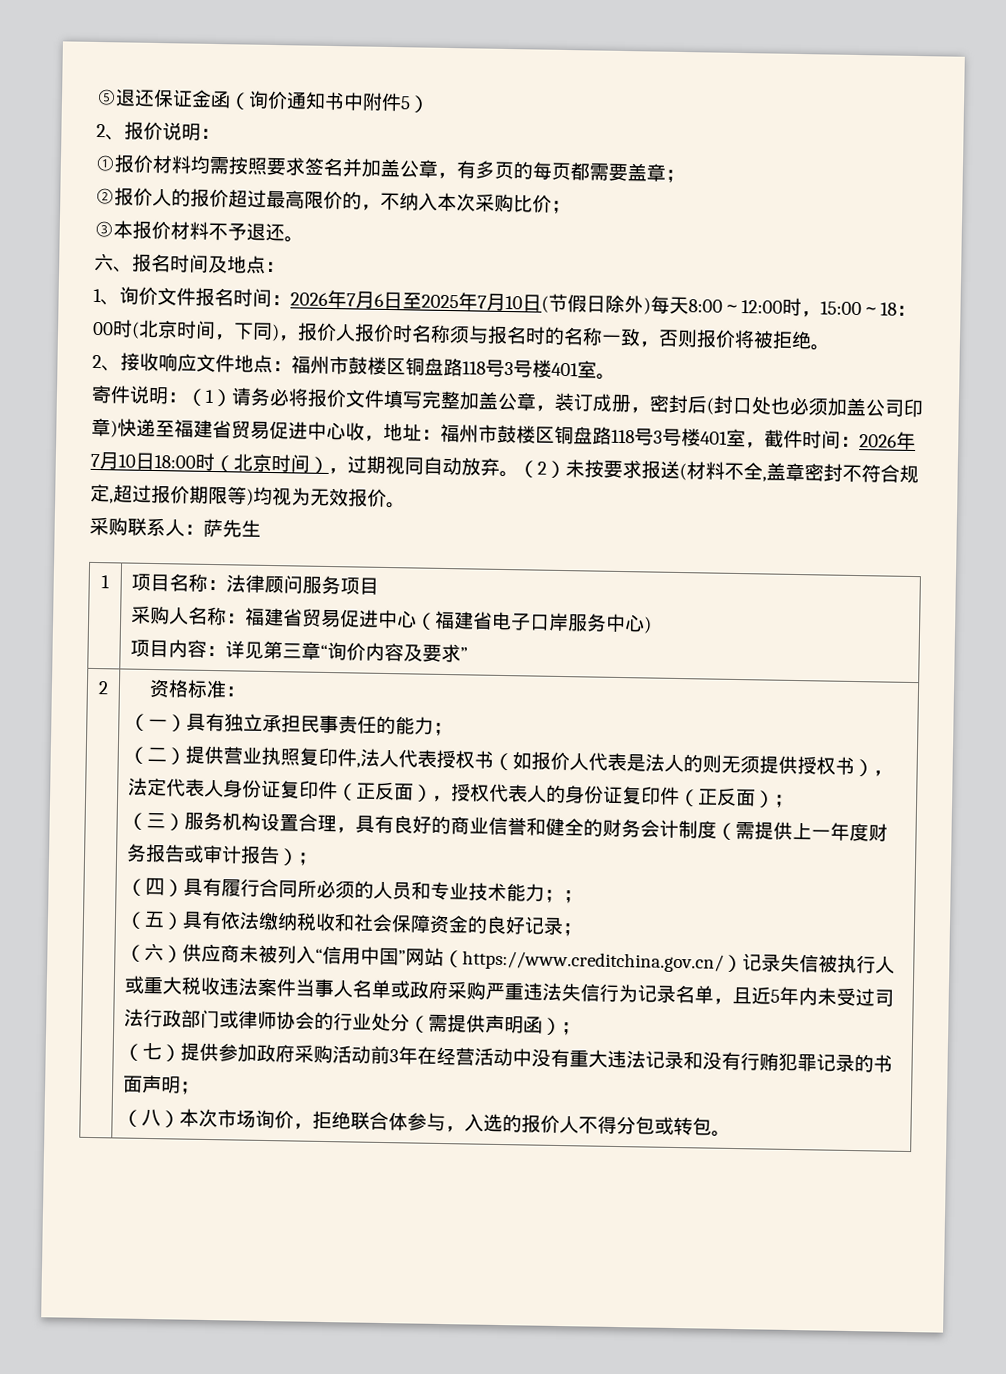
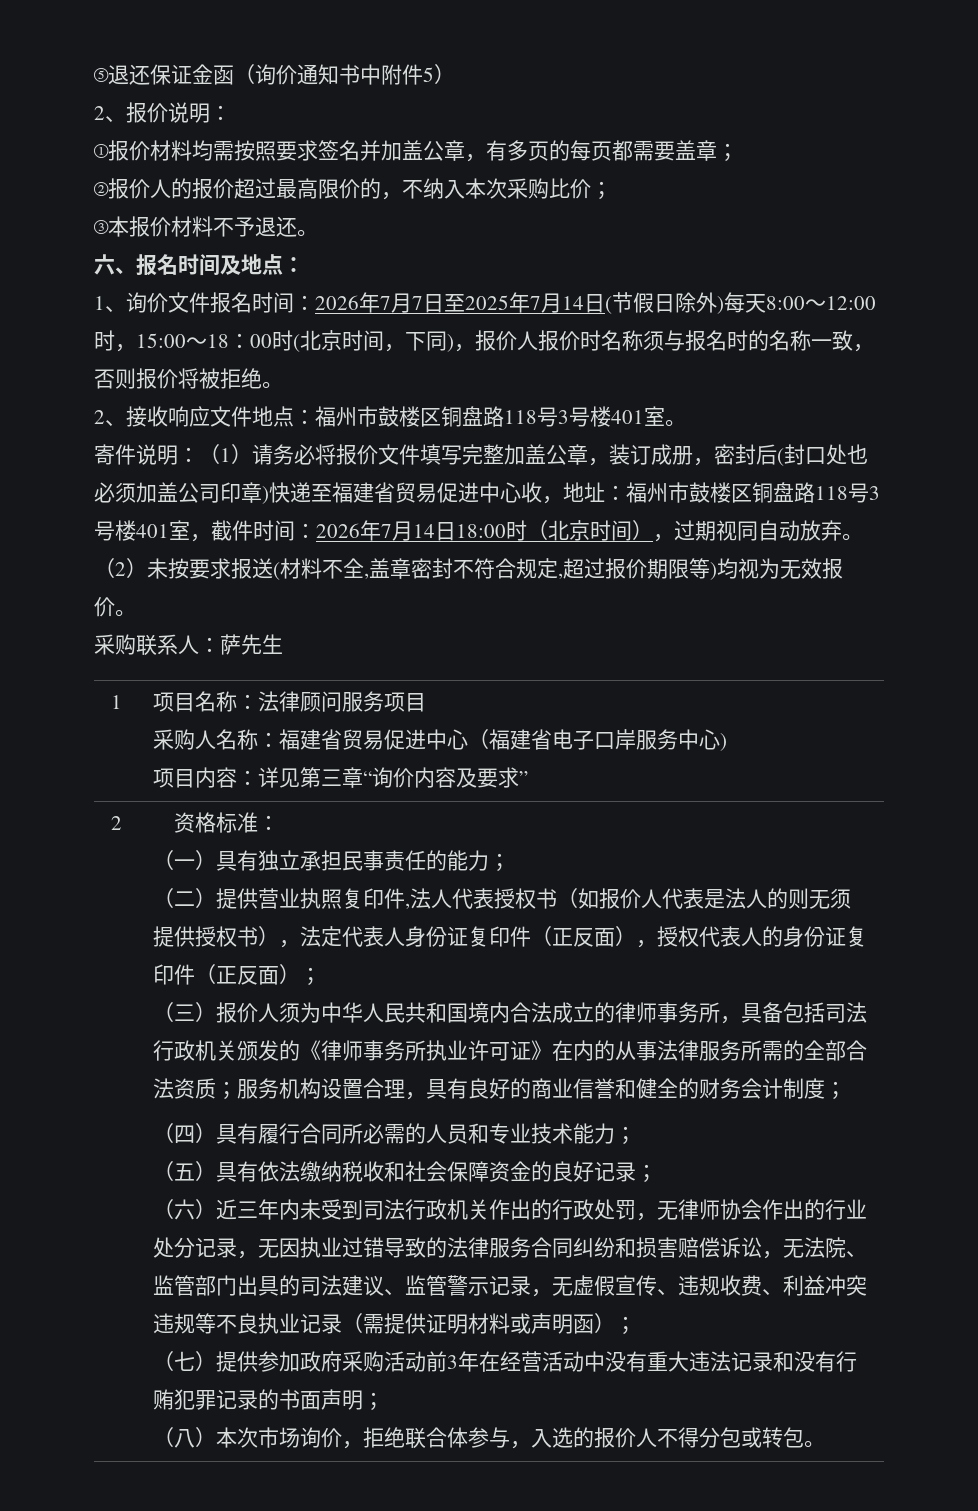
[374,293,384,307] 6 -> [412,296,423,310] 7
[505,295,523,310] 10 -> [562,296,584,310] 14
[118,454,136,468] 10 -> [413,524,435,538] 14
(186, 822) none -> [215,1002,867,1024] [152,1040,867,1061] [152,1078,237,1100] 报价人须为中华人民共和国境内合法成立的律师事务所，具备包括司法行政机关颁发的《律师事务所执业许可证》在内的从事法律服务所需的全部合法资质；
[716,821,889,842] [126,843,300,866] （需提供上一年度财务报告或审计报告） -> (825, 1088) none
[335,881,356,899] 须 -> [383,1124,405,1144] 需
[563,890,584,904] ； -> (636, 1135) none
[182,943,896,974] [124,975,781,1005] 供应商未被列入“信用中国”网站（https://www.creditchina.gov.cn/）记录失信被执行人或重大税收违法案件当事人名单或政府采购严重违法失信行为记录名单，且近5 -> [215,1199,258,1220] 近三
[855,988,895,1007] [124,1008,240,1029] 过司法行政部门或 -> [341,1199,678,1221] 到司法行政机关作出的行政处罚，无
(316, 1020) none -> [761,1199,804,1220] 作出
[409,1013,487,1033] （需提供 -> [194,1237,867,1259] [152,1275,867,1297] [152,1313,531,1334] 记录，无因执业过错导致的法律服务合同纠纷和损害赔偿诉讼，无法院、监管部门出具的司法建议、监管警示记录，无虚假宣传、违规收费、利益冲突违规等不良执业记录（需提供证明材料或

